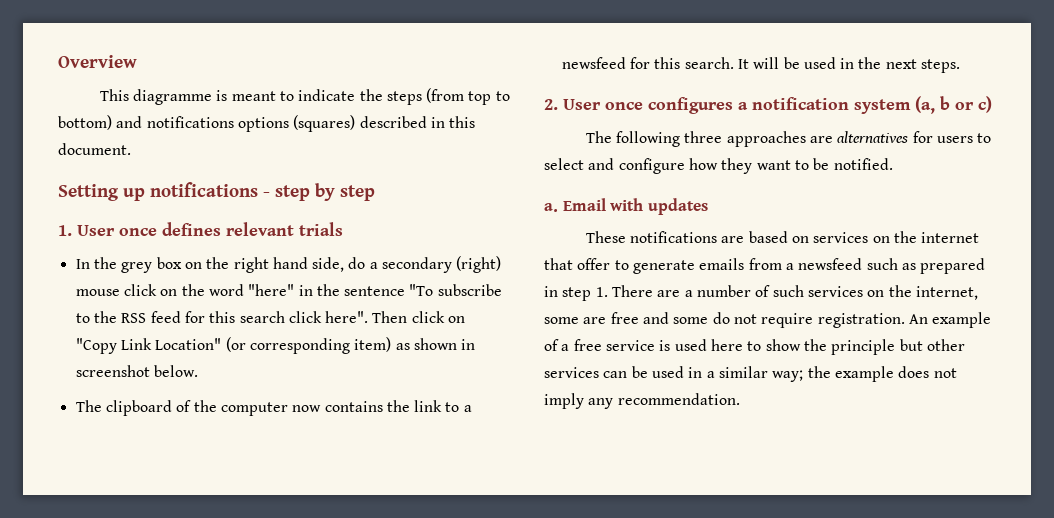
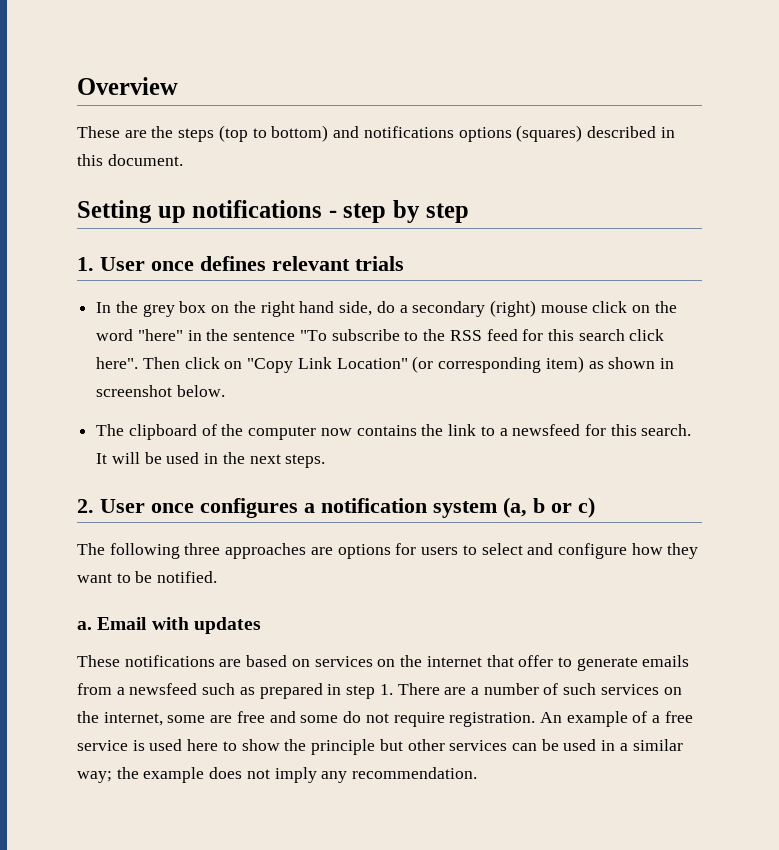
[99,88,492,105] This diagramme is meant to indicate the steps (from top -> [77,125,248,142] These are the steps (top
[837,131,909,143] alternatives -> [337,544,391,559] options

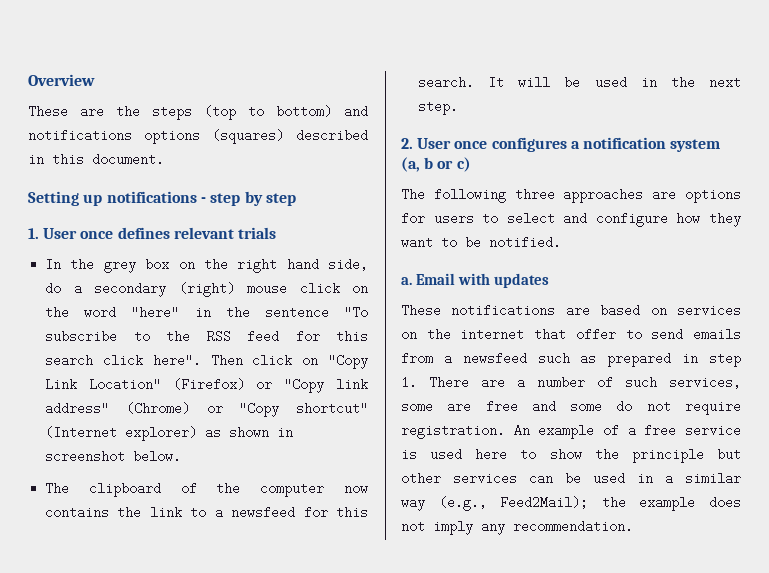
[412,356,584,373] (or corresponding item) -> [172,378,368,393] [45,402,368,417] [45,426,198,441] (Firefox) or "Copy link address" (Chrome) or "Copy shortcut" (Internet explorer)
[285,454,326,468] steps. -> [418,100,459,115] step.
[576,657,638,671] generate -> [651,328,684,341] send
[600,684,682,695] [77,711,163,726] services on the internet, -> [669,376,741,389] services,
[77,771,112,783] way; -> [401,496,589,511] way (e.g., Feed2Mail);

